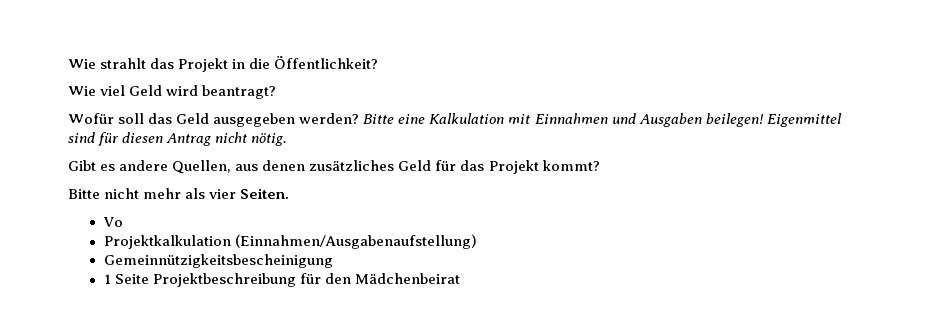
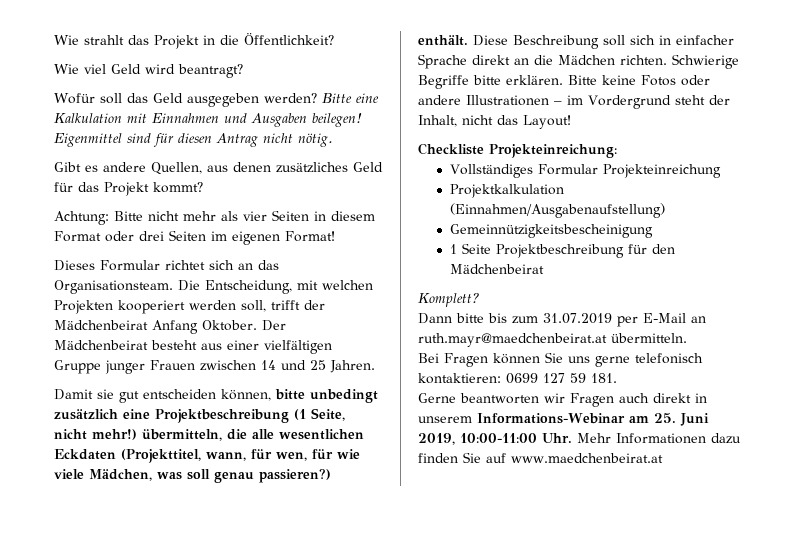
(600, 165) none -> [54,211,109,225] Achtung:
[240,188,290,199] [102,217,123,227] Seiten. // Vo -> [272,210,375,221] [54,230,335,245] [54,260,279,271] [54,280,373,294] [54,300,325,314] [54,320,286,334] [54,340,332,354] [54,360,375,374] [54,389,378,403] [54,408,345,423] [54,429,364,441] [54,449,360,463] [54,469,331,483] [418,35,734,49] [418,54,739,69] [418,75,710,89] [418,95,730,109] [418,115,571,129] [418,143,617,158] [449,164,721,178] Seiten in diesem Format oder drei Seiten im eigenen Format! // Dieses Formular richtet sich an das Organisationsteam. Die Entscheidung, mit welchen Projekten kooperiert werden soll, trifft der Mädchenbeirat Anfang Oktober. Der Mädchenbeirat besteht aus einer vielfältigen Gruppe junger Frauen zwischen 14 und 25 Jahren. // Damit sie gut entscheiden können, bitte unbedingt zusätzlich eine Projektbeschreibung (1 Seite, nicht mehr!) übermitteln, die alle wesentlichen Eckdaten (Projekttitel, wann, für wen, für wie viele Mädchen, was soll genau passieren?) enthält. Diese Beschreibung soll sich in einfacher Sprache direkt an die Mädchen richten. Schwierige Begriffe bitte erklären. Bitte keine Fotos oder andere Illustrationen – im Vordergrund steht der Inhalt, nicht das Layout! // Checkliste Projekteinreichung: // Vollständiges Formular Projekteinreichung
(460, 278) none -> [418,293,480,307] [418,313,706,327] [418,333,687,347] [418,352,703,367] [418,373,617,384] [418,393,707,407] [418,413,709,426] [418,433,741,445] [418,452,663,463] // Komplett? // Dann bitte bis zum 31.07.2019 per E-Mail an ruth.mayr@maedchenbeirat.at übermitteln. // Bei Fragen können Sie uns gerne telefonisch kontaktieren: 0699 127 59 181. // Gerne beantworten wir Fragen auch direkt in unserem Informations-Webinar am 25. Juni 2019, 10:00-11:00 Uhr. Mehr Informationen dazu finden Sie auf www.maedchenbeirat.at

